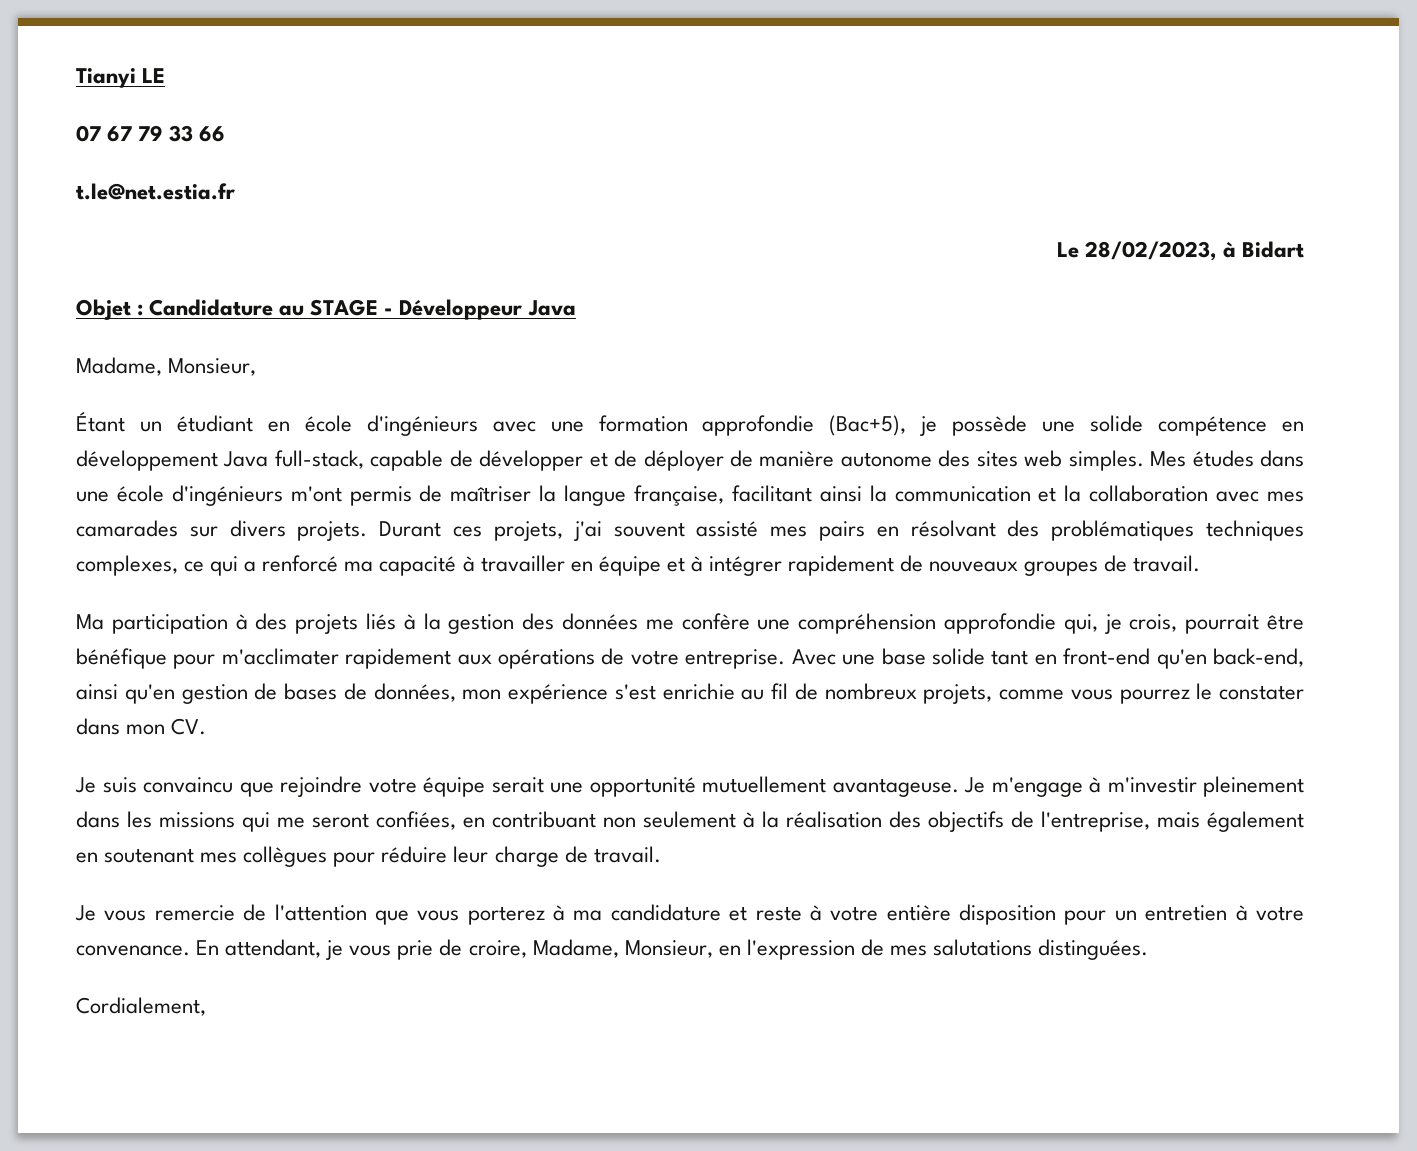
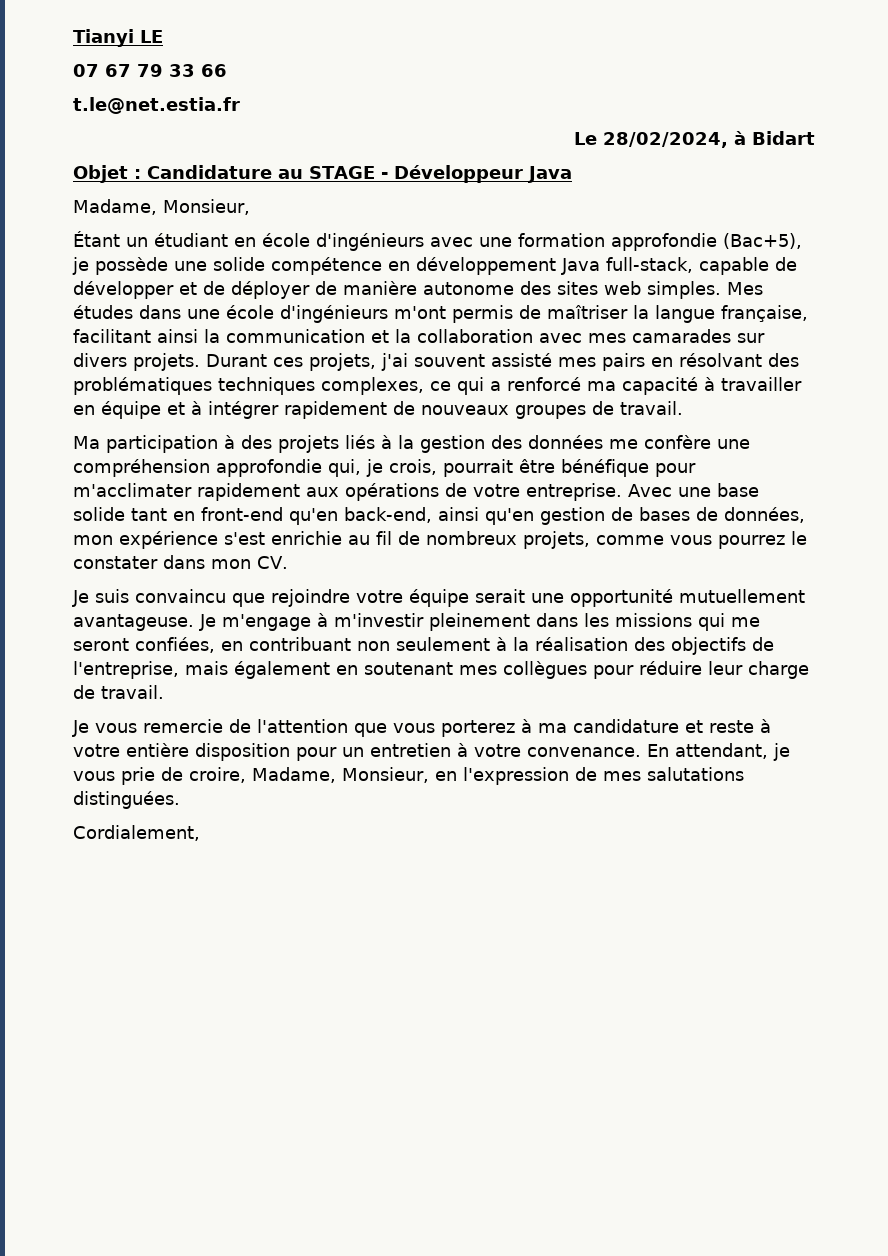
[1084,241,1217,261] 28/02/2023, -> [603,132,728,148] 28/02/2024,

